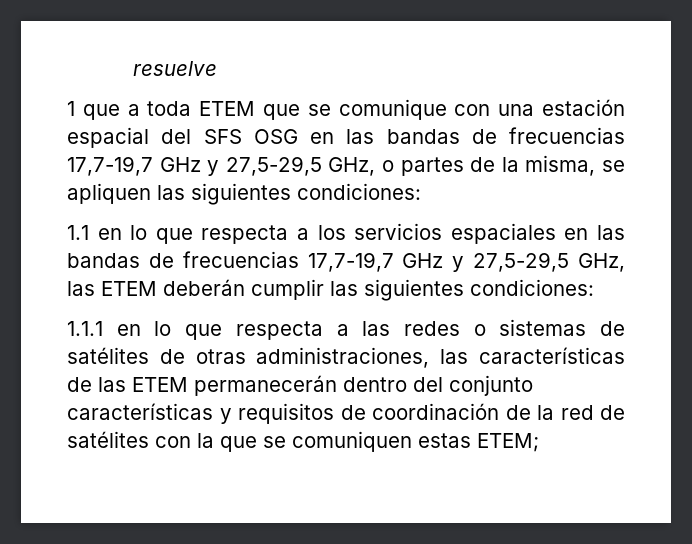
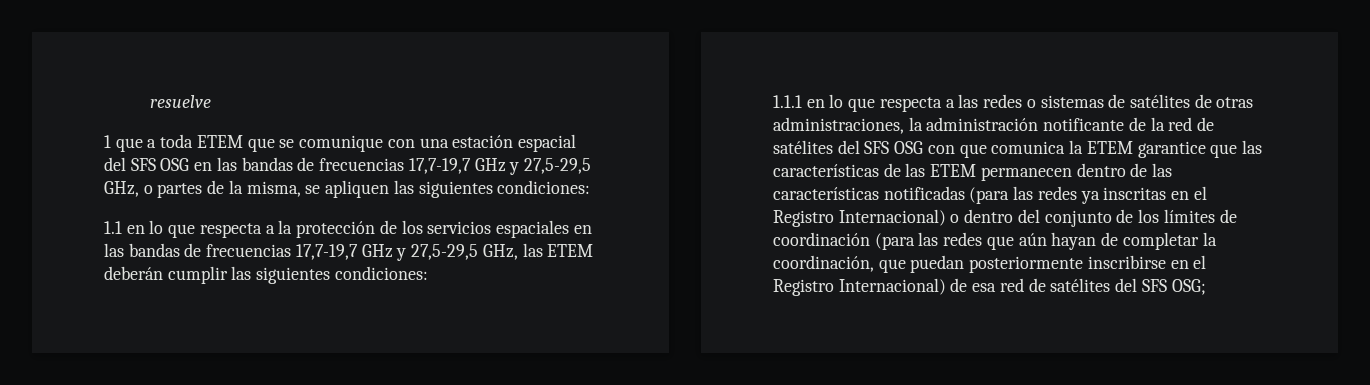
(309, 234) none -> [278,220,397,238] la protección de
(430, 357) none -> [908,117,1215,131] [773,140,1238,158] la administración notificante de la red de satélites del SFS OSG con que comunica la ETEM garantice que
[194,375,533,396] [67,403,625,424] [67,431,539,452] permanecerán dentro del conjunto características y requisitos de coordinación de la red de satélites con la que se comuniquen estas ETEM; -> [980,163,1173,181] [773,186,1207,204] [773,209,1237,227] [773,232,1217,250] [773,255,1207,273] [773,278,1206,296] permanecen dentro de las características notificadas (para las redes ya inscritas en el Registro Internacional) o dentro del conjunto de los límites de coordinación (para las redes que aún hayan de completar la coordinación, que puedan posteriormente inscribirse en el Registro Internacional) de esa red de satélites del SFS OSG;

